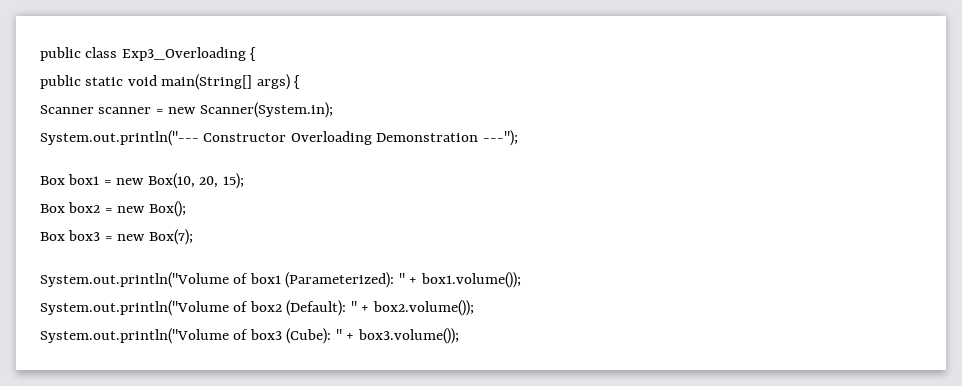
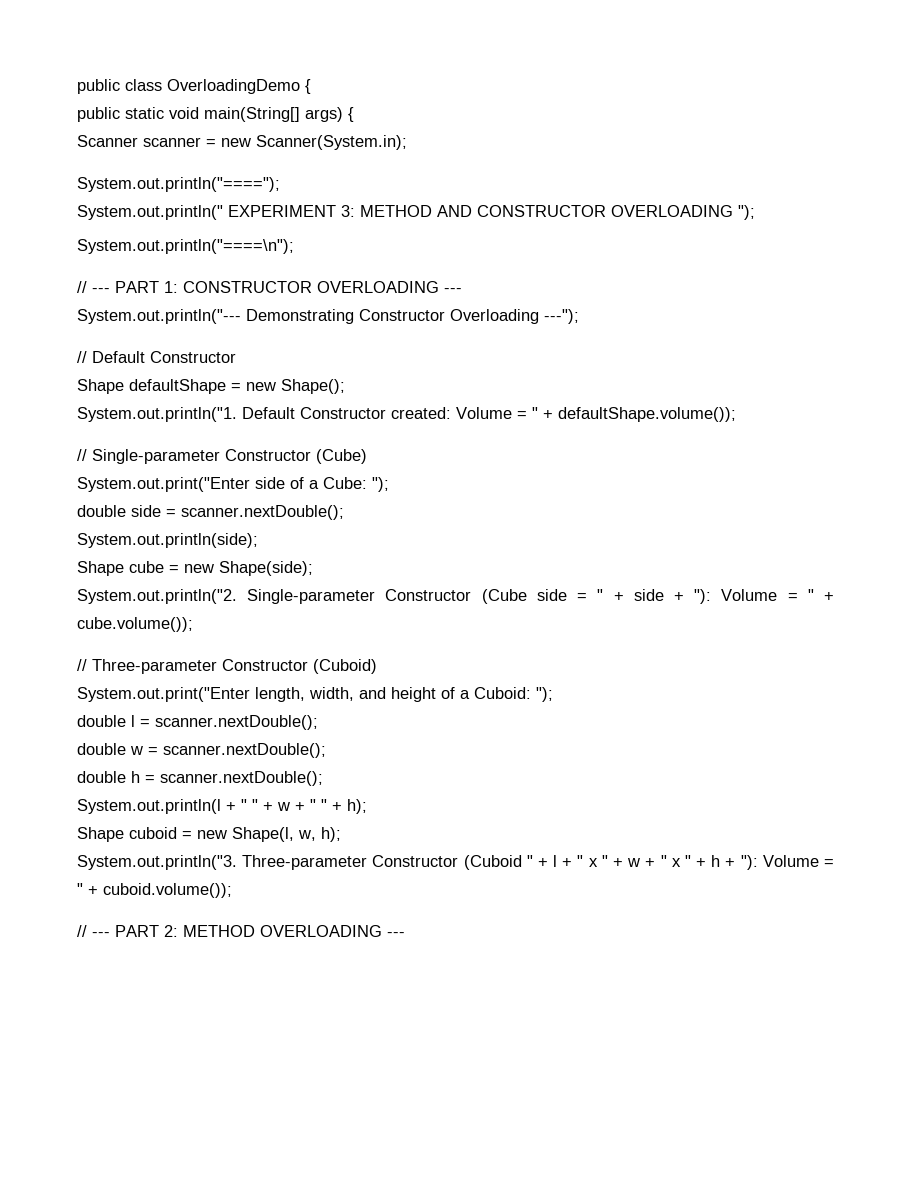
[121,47,246,61] Exp3_Overloading -> [167,79,300,94] OverloadingDemo
(333, 110) none -> [77,177,280,192] [77,205,755,220] [77,239,294,254] [77,281,462,293] // System.out.println("===="); // System.out.println(" EXPERIMENT 3: METHOD AND CONSTRUCTOR OVERLOADING "); // System.out.println("====\n"); // // --- PART 1: CONSTRUCTOR OVERLOADING ---
(199, 138) none -> [246,309,354,324] Demonstrating
[376,133,479,142] Demonstration -> (539, 316) none
[40,173,244,189] [40,201,186,217] [40,229,193,245] [40,272,521,288] [40,300,474,316] [40,328,459,344] Box box1 = new Box(10, 20, 15); // Box box2 = new Box(); // Box box3 = new Box(7); // System.out.println("Volume of box1 (Parameterized): " + box1.volume()); // System.out.println("Volume of box2 (Default): " + box2.volume()); // System.out.println("Volume of box3 (Cube): " + box3.volume()); -> [77,351,236,363] [77,379,345,394] [77,407,736,422] [77,449,367,464] [77,477,389,492] [77,505,344,520] [77,533,258,548] [77,561,313,576] [77,589,834,604] [77,617,193,632] [77,659,377,674] [77,687,553,702] [77,715,318,730] [77,743,326,758] [77,771,323,786] [77,799,367,814] [77,827,341,842] [77,855,834,870] [77,883,232,898] [77,925,405,937] // Default Constructor // Shape defaultShape = new Shape(); // System.out.println("1. Default Constructor created: Volume = " + defaultShape.volume()); // // Single-parameter Constructor (Cube) // System.out.print("Enter side of a Cube: "); // double side = scanner.nextDouble(); // System.out.println(side); // Shape cube = new Shape(side); // System.out.println("2. Single-parameter Constructor (Cube side = " + side + "): Volume = " + cube.volume()); // // Three-parameter Constructor (Cuboid) // System.out.print("Enter length, width, and height of a Cuboid: "); // double l = scanner.nextDouble(); // double w = scanner.nextDouble(); // double h = scanner.nextDouble(); // System.out.println(l + " " + w + " " + h); // Shape cuboid = new Shape(l, w, h); // System.out.println("3. Three-parameter Constructor (Cuboid " + l + " x " + w + " x " + h + "): Volume = " + cuboid.volume()); // // --- PART 2: METHOD OVERLOADING ---

